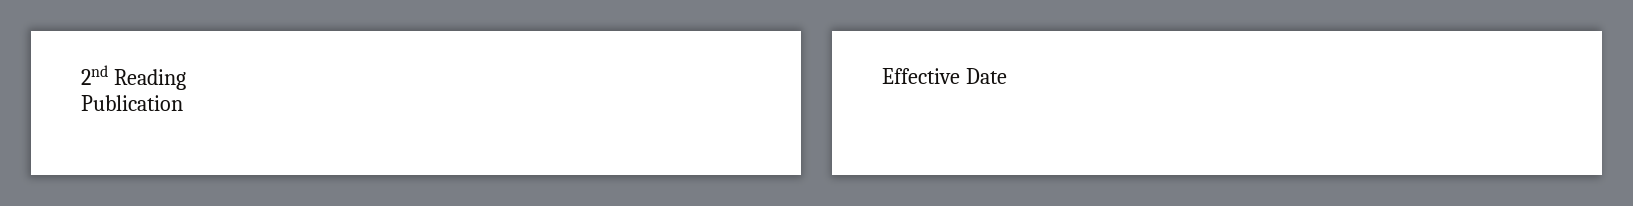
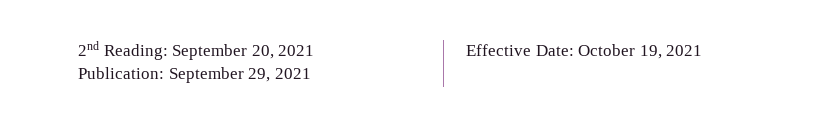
[113,69,186,90] [81,95,183,111] [882,68,1007,84] Reading // Publication // Effective Date -> [103,44,315,60] [78,67,311,83] [466,44,703,59] Reading: September 20, 2021 // Publication: September 29, 2021 // Effective Date: October 19, 2021

